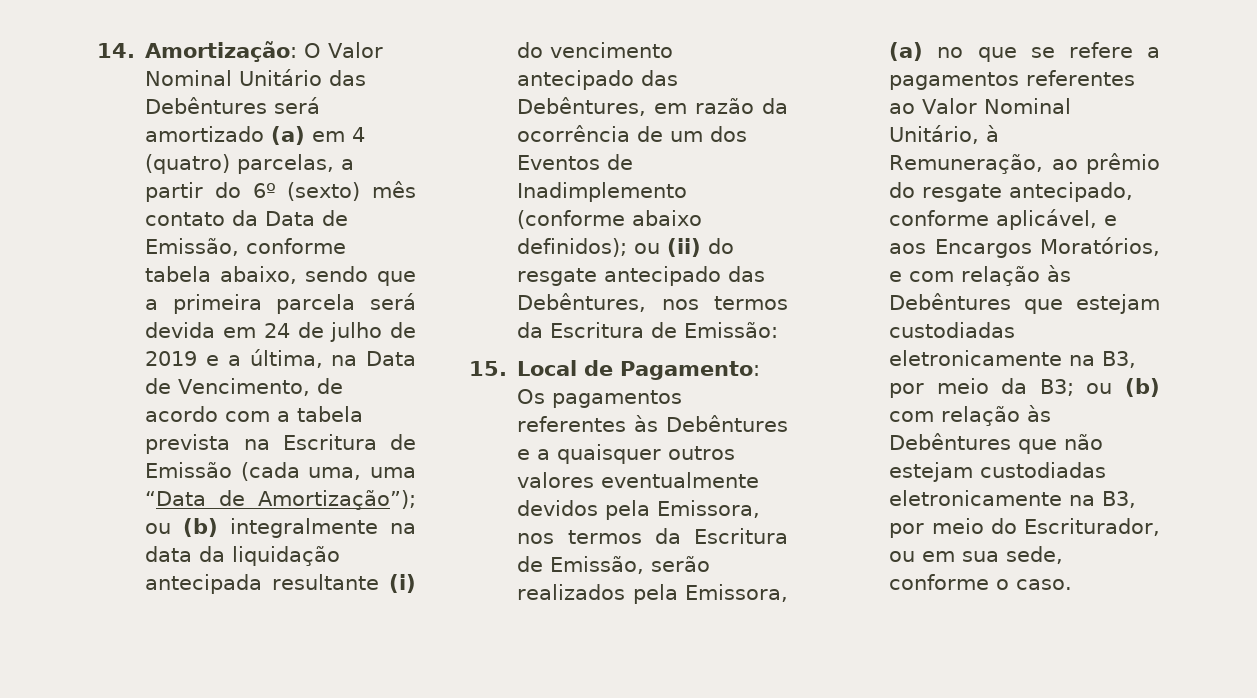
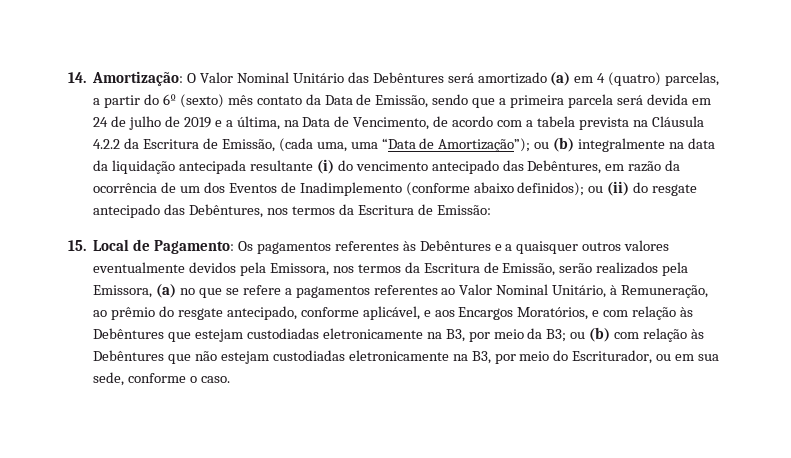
[246,238,347,254] [145,266,297,284] conforme tabela abaixo, -> (429, 101) none
[282,434,416,450] [145,462,233,478] Escritura de Emissão -> [651,116,704,127] [93,138,275,152] Cláusula 4.2.2 da Escritura de Emissão,

